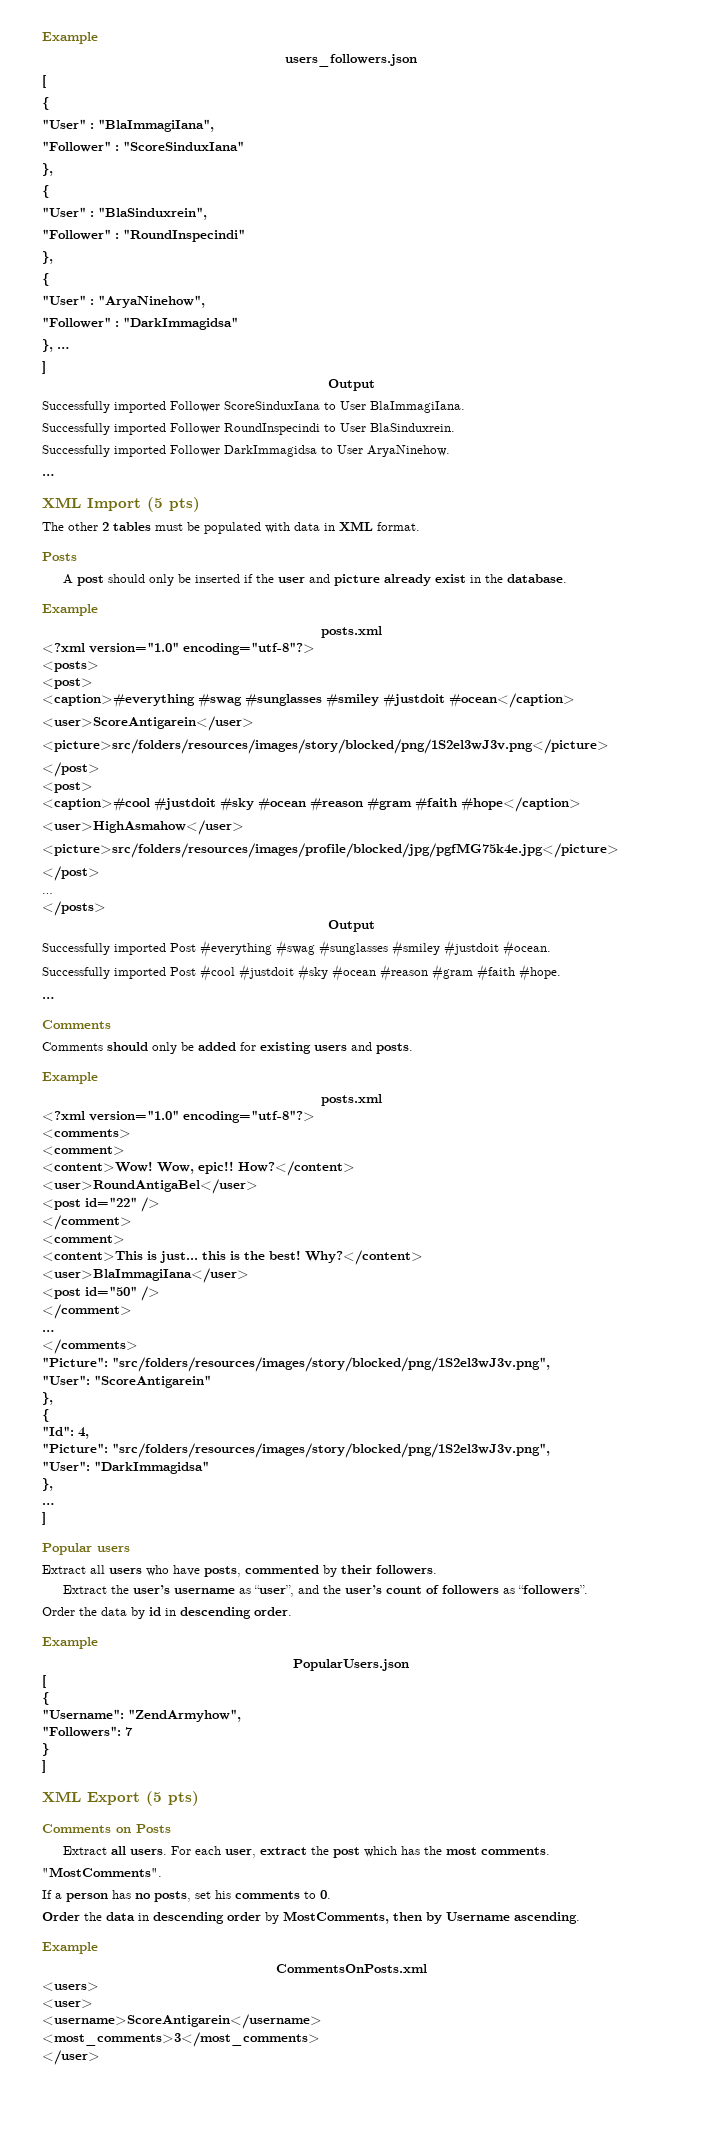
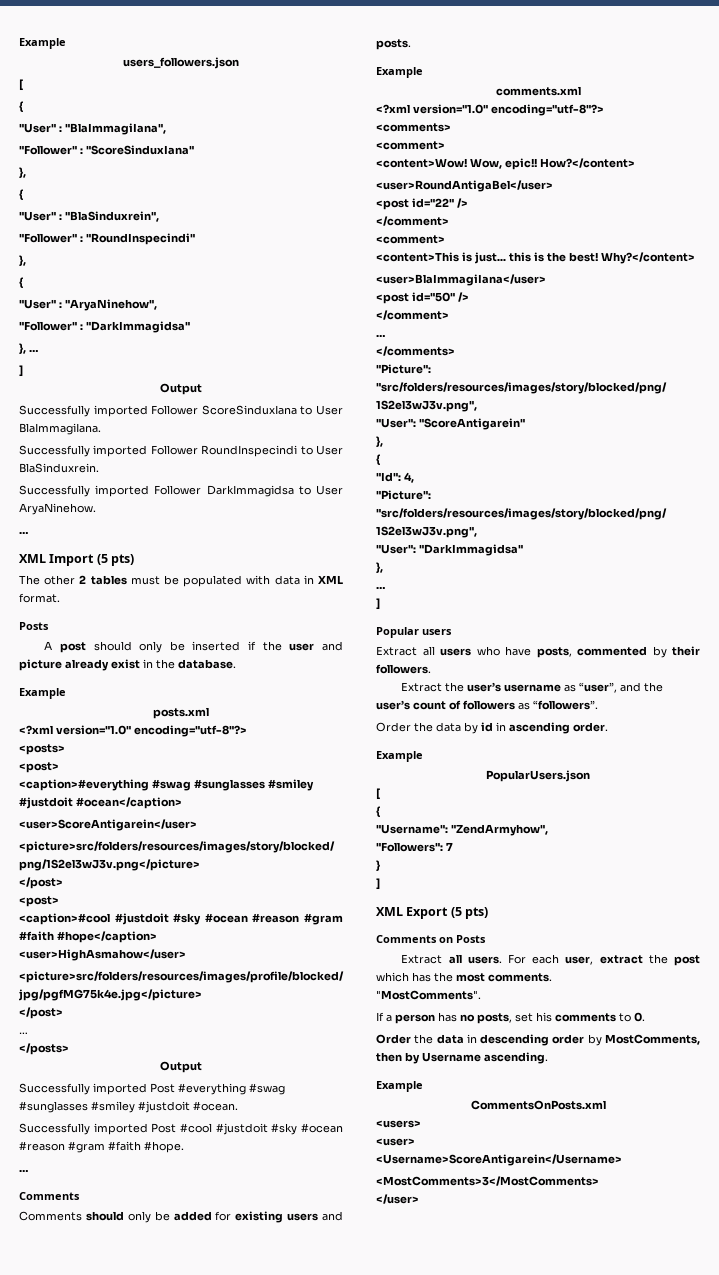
[320,1094,382,1106] posts.xml -> [495,86,581,96] comments.xml
[180,1607,251,1619] descending -> [509,722,570,734] ascending
[42,2014,322,2029] [42,2032,320,2047] <username>ScoreAntigarein</username> // <most_comments>3</most_comments> -> [376,1154,622,1166] [376,1176,599,1186] <Username>ScoreAntigarein</Username> // <MostComments>3</MostComments>

